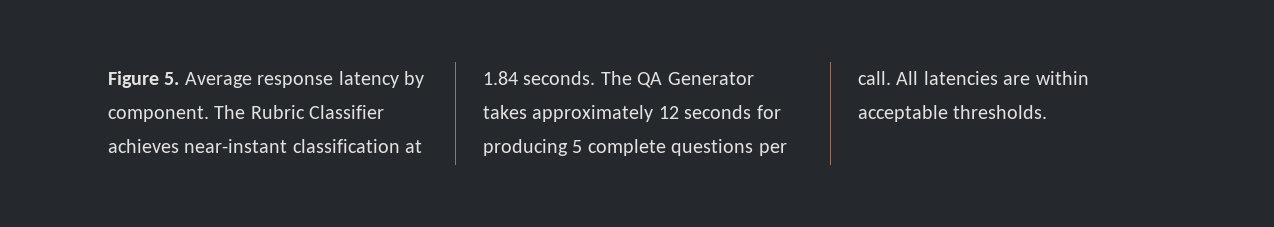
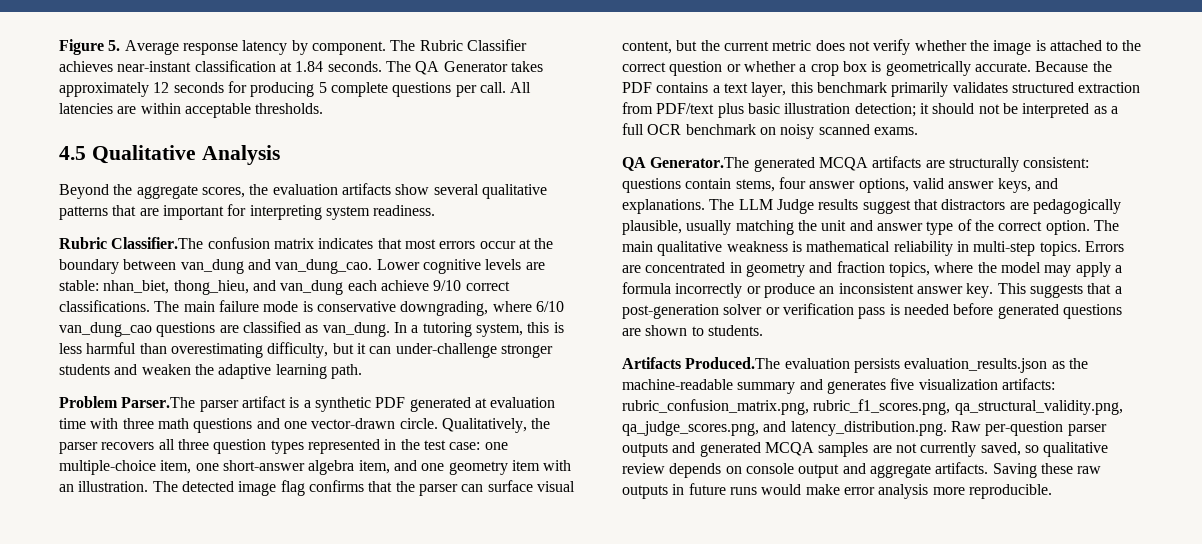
(1048, 112) none -> [59,145,280,165] [59,183,547,199] [59,204,436,220] [59,237,554,249] [59,259,545,274] [59,280,510,295] [59,300,564,316] [59,321,564,337] [59,342,553,358] [59,364,362,379] [59,396,556,412] [59,418,551,433] [59,439,508,454] [59,460,572,475] [59,480,575,496] [622,39,1142,55] [622,61,1112,76] [622,82,1141,97] [622,102,1118,118] [622,123,918,139] [622,156,1090,172] [622,177,1058,193] [622,199,1121,214] [622,219,1119,235] [622,241,1124,256] [622,261,1122,277] [622,282,1122,298] [622,303,1122,319] [622,325,763,336] [622,357,1088,373] [622,378,1055,394] [622,399,1123,415] [622,421,1107,436] [622,442,1109,457] [622,462,1102,478] [622,483,1052,499] // 4.5 Qualitative Analysis // Beyond the aggregate scores, the evaluation artifacts show several qualitative patterns that are important for interpreting system readiness. // Rubric Classifier.The confusion matrix indicates that most errors occur at the boundary between van_dung and van_dung_cao. Lower cognitive levels are stable: nhan_biet, thong_hieu, and van_dung each achieve 9/10 correct classifications. The main failure mode is conservative downgrading, where 6/10 van_dung_cao questions are classified as van_dung. In a tutoring system, this is less harmful than overestimating difficulty, but it can under-challenge stronger students and weaken the adaptive learning path. // Problem Parser.The parser artifact is a synthetic PDF generated at evaluation time with three math questions and one vector-drawn circle. Qualitatively, the parser recovers all three question types represented in the test case: one multiple-choice item, one short-answer algebra item, and one geometry item with an illustration. The detected image flag confirms that the parser can surface visual content, but the current metric does not verify whether the image is attached to the correct question or whether a crop box is geometrically accurate. Because the PDF contains a text layer, this benchmark primarily validates structured extraction from PDF/text plus basic illustration detection; it should not be interpreted as a full OCR benchmark on noisy scanned exams. // QA Generator.The generated MCQA artifacts are structurally consistent: questions contain stems, four answer options, valid answer keys, and explanations. The LLM Judge results suggest that distractors are pedagogically plausible, usually matching the unit and answer type of the correct option. The main qualitative weakness is mathematical reliability in multi-step topics. Errors are concentrated in geometry and fraction topics, where the model may apply a formula incorrectly or produce an inconsistent answer key. This suggests that a post-generation solver or verification pass is needed before generated questions are shown to students. // Artifacts Produced.The evaluation persists evaluation_results.json as the machine-readable summary and generates five visualization artifacts: rubric_confusion_matrix.png, rubric_f1_scores.png, qa_structural_validity.png, qa_judge_scores.png, and latency_distribution.png. Raw per-question parser outputs and generated MCQA samples are not currently saved, so qualitative review depends on console output and aggregate artifacts. Saving these raw outputs in future runs would make error analysis more reproducible.

